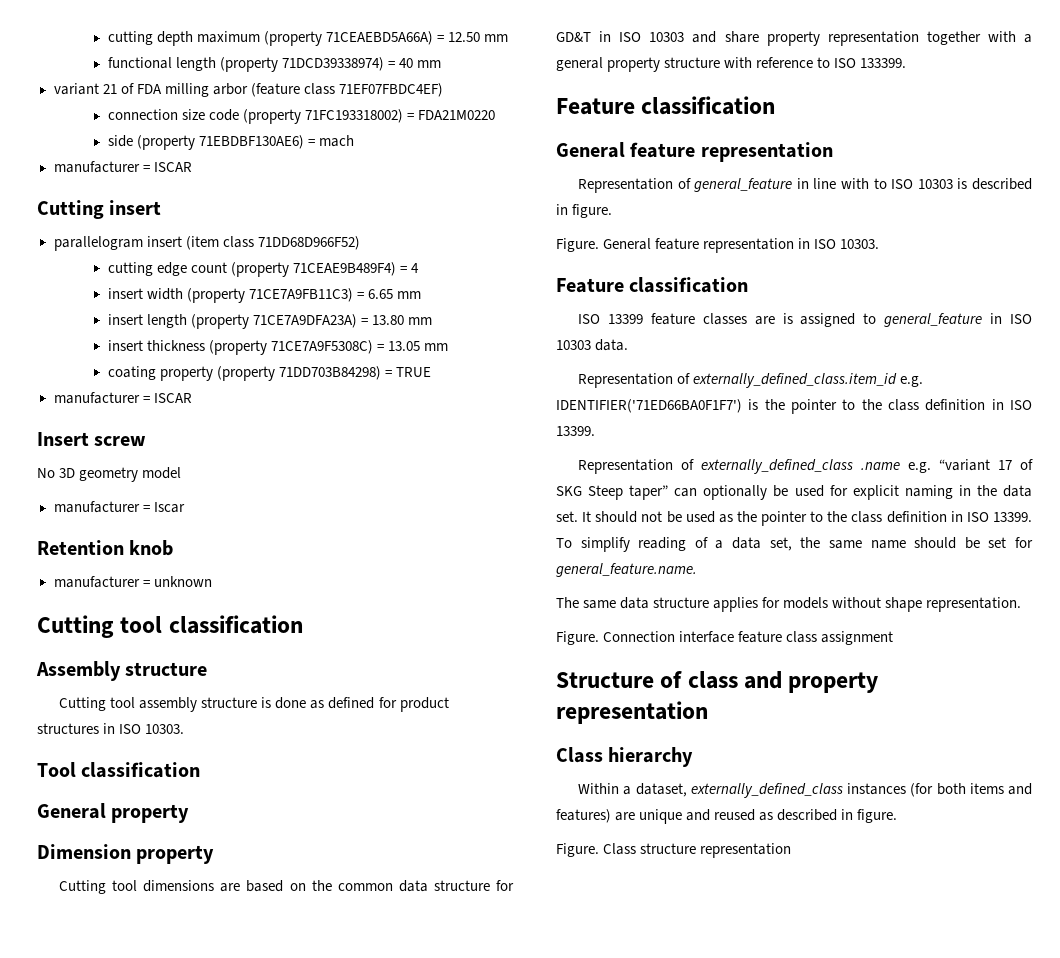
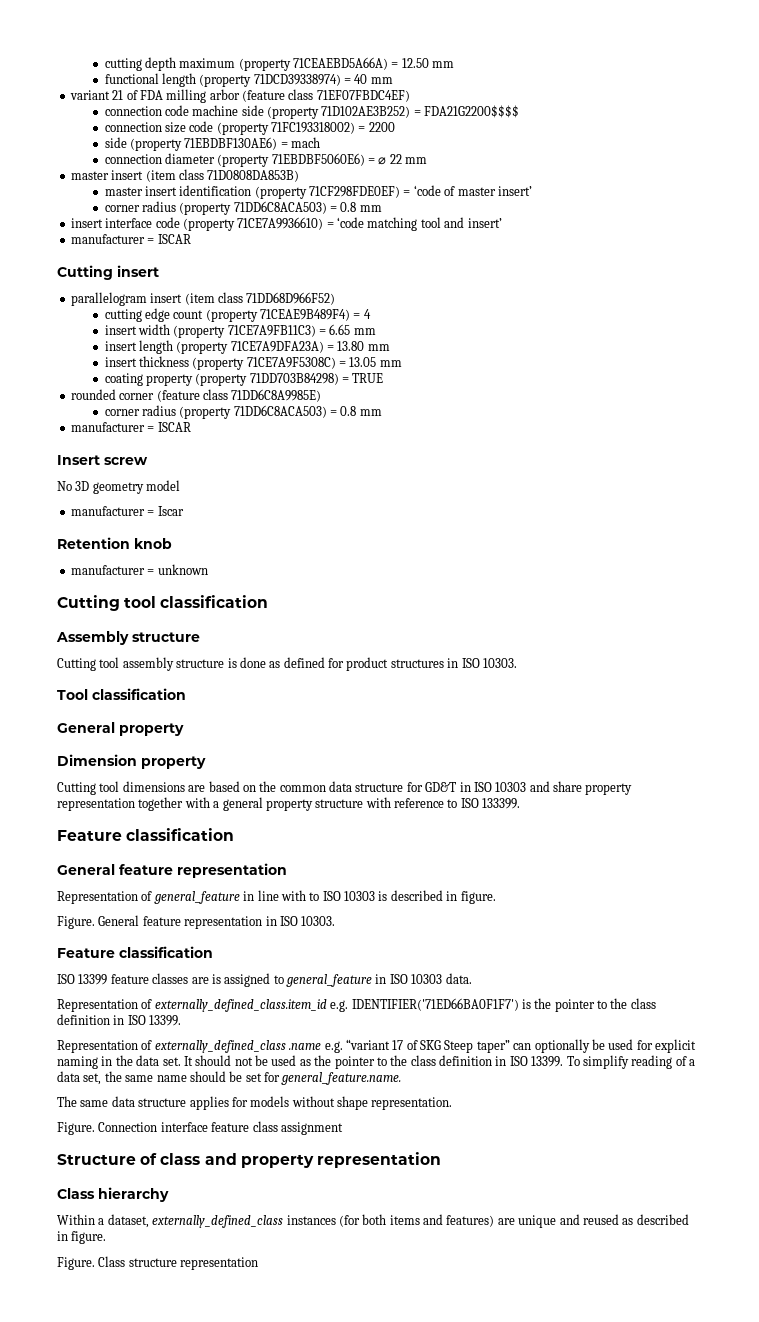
(443, 90) none -> [104,105,520,119] // connection code machine side (property 71D102AE3B252) = FDA21G2200$$$$
[418,110,496,120] FDA21M0220 -> [368,122,395,132] 2200
(355, 141) none -> [104,153,428,167] [70,169,300,182] [104,185,532,199] [104,201,382,215] [70,217,502,231] // connection diameter (property 71EBDBF5060E6) = ⌀ 22 mm // master insert (item class 71D0808DA853B) // master insert identification (property 71CF298FDE0EF) = ‘code of master insert’ // corner radius (property 71DD6C8ACA503) = 0.8 mm // insert interface code (property 71CE7A9936610) = ‘code matching tool and insert’
(432, 372) none -> [70,389,322,402] [104,405,382,419] // rounded corner (feature class 71DD6C8A9985E) // corner radius (property 71DD6C8ACA503) = 0.8 mm

